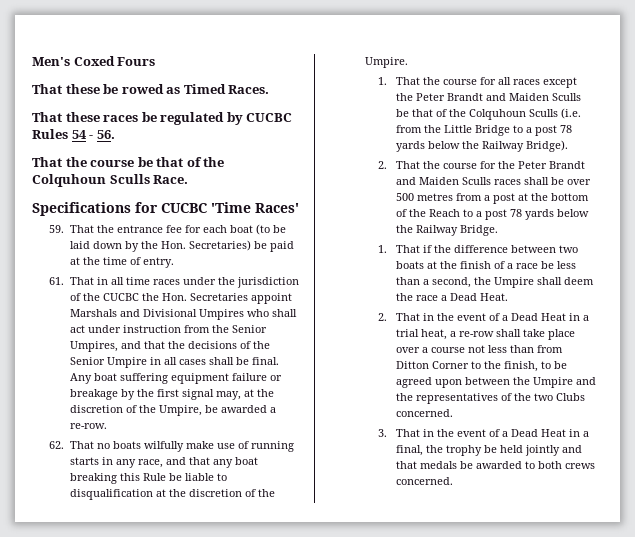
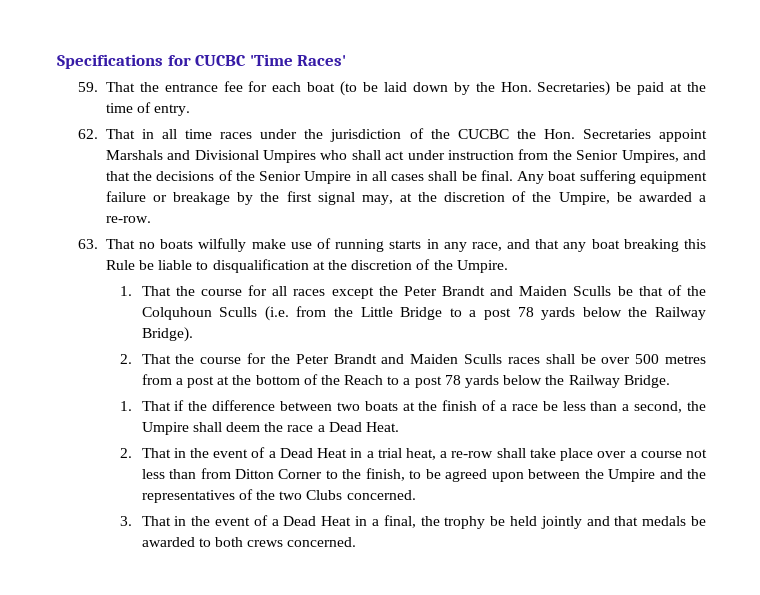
[32,56,156,66] [32,84,270,94] [32,112,293,125] [32,129,115,139] [32,157,225,167] [32,174,189,187] Men's Coxed Fours // That these be rowed as Timed Races. // That these races be regulated by CUCBC Rules 54 - 56. // That the course be that of the Colquhoun Sculls Race. // -> (57, 61) none
[49,277,65,285] 61. -> [78,129,99,139] 62.
[49,441,65,449] 62. -> [78,239,99,249] 63.

